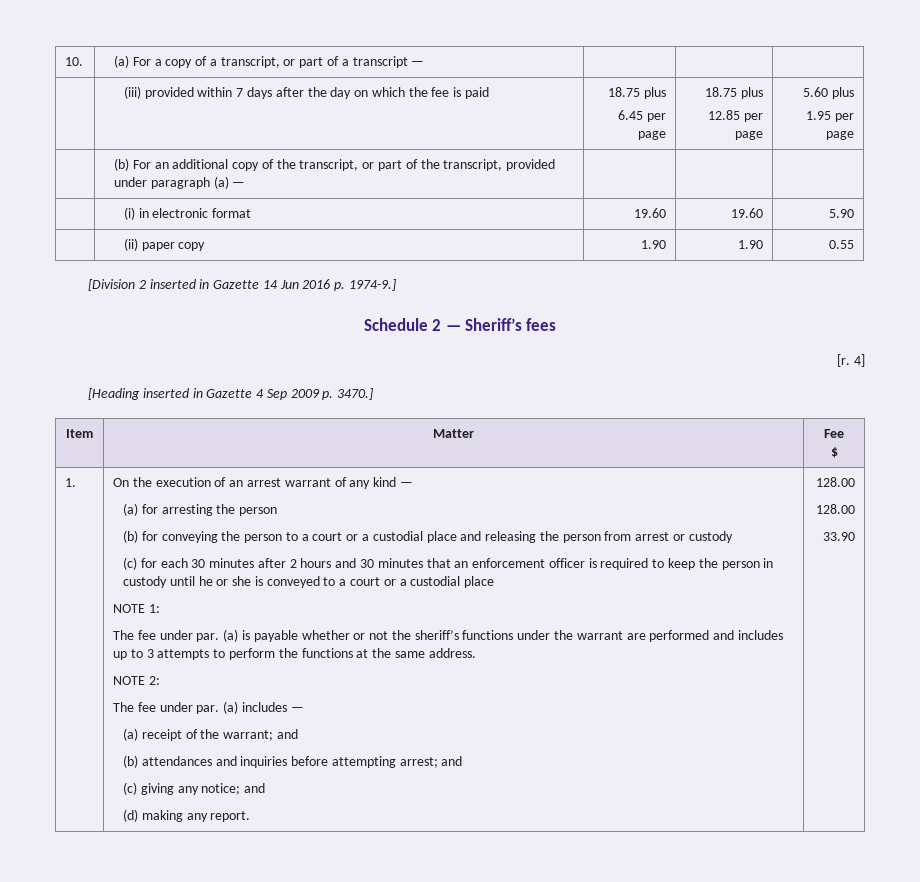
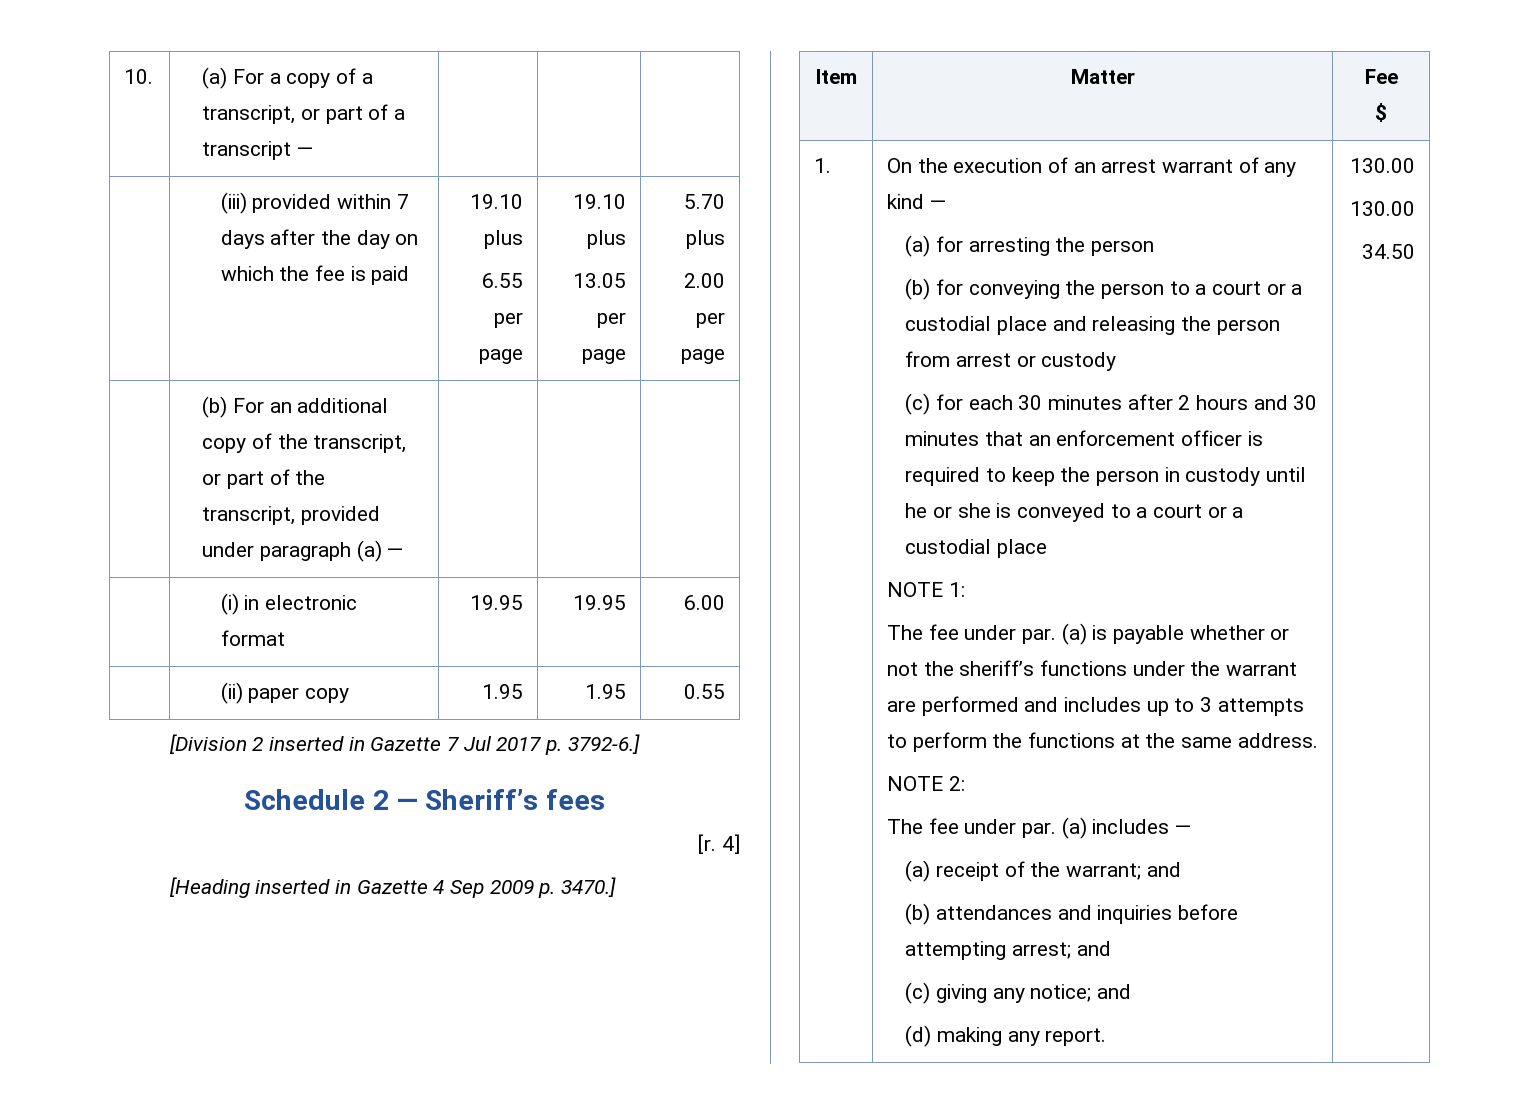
[608,87,666,99] [618,110,666,122] [637,131,666,140] [705,87,763,99] [708,110,763,122] [734,131,763,140] [803,87,854,99] [806,111,832,120] 18.75 plus // 6.45 per page | 18.75 plus // 12.85 per page | 5.60 plus // 1.95 -> [469,194,523,209] [483,230,523,249] [481,273,523,288] [493,312,523,328] [478,349,523,364] [572,194,626,209] [586,230,626,249] [572,273,626,288] [596,312,626,328] [581,349,626,364] [683,194,725,209] [685,230,725,249] [683,273,725,288] 19.10 plus // 6.55 per page | 19.10 plus // 13.05 per page | 5.70 plus // 2.00
[633,208,666,218] [730,208,763,218] [828,209,854,218] 19.60 | 19.60 | 5.90 -> [469,595,523,610] [572,595,626,610] [683,595,725,610] 19.95 | 19.95 | 6.00
[640,240,666,249] [737,240,763,249] 1.90 | 1.90 -> [481,684,523,699] [584,684,626,699] 1.95 | 1.95
[262,279,397,291] 14 Jun 2016 p. 1974-9.] -> [447,734,640,755] 7 Jul 2017 p. 3792-6.]
[815,477,855,487] [815,504,855,514] [822,532,855,541] 128.00 // 128.00 // 33.90 -> [1349,158,1415,173] [1349,201,1415,216] [1361,244,1415,259] 130.00 // 130.00 // 34.50

